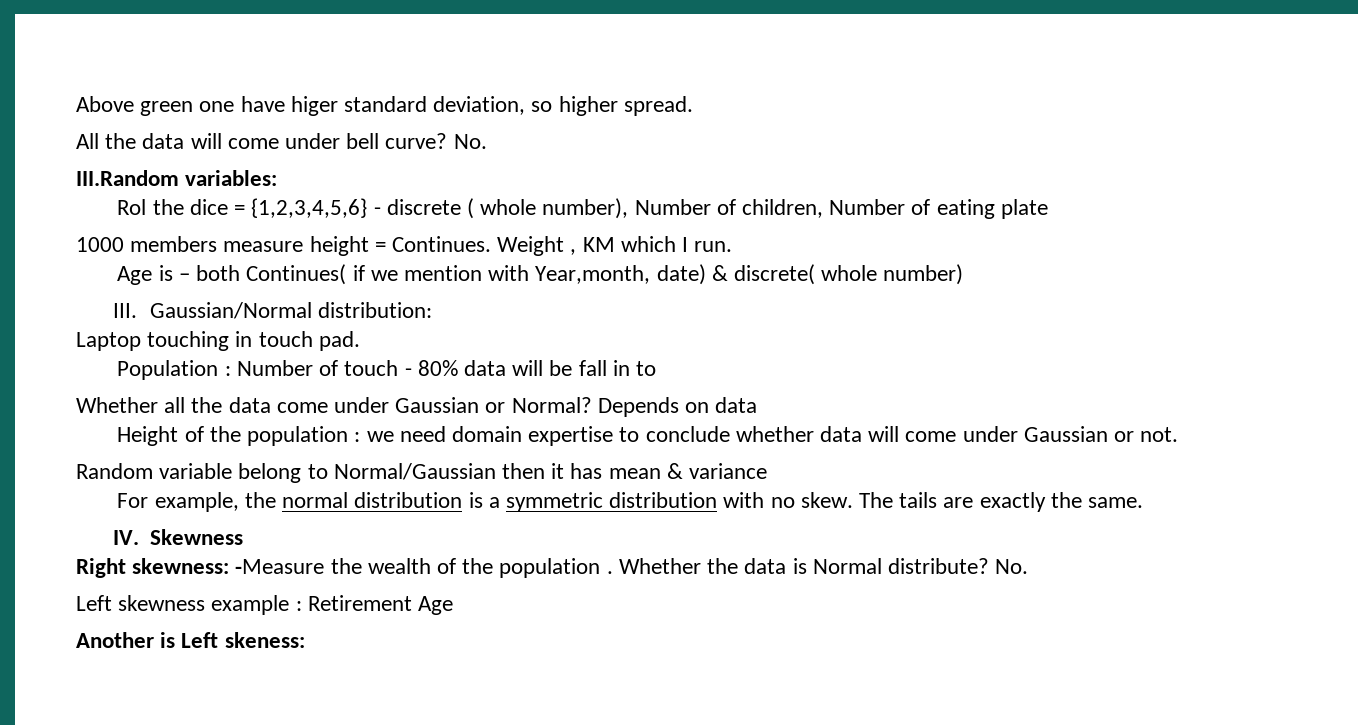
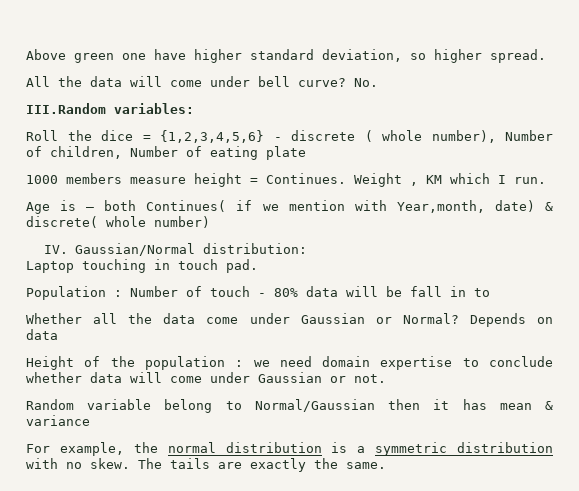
[290,96,338,116] higer -> [194,49,242,63] higher
[117,199,147,215] Rol -> [26,130,58,141] Roll
[112,303,137,318] III. -> [44,245,69,254] IV.
[112,529,244,545] [76,558,1029,578] [76,595,454,615] [76,632,305,648] // IV. Skewness // Right skewness: -Measure the wealth of the population . Whether the data is Normal distribute? No. // Left skewness example : Retirement Age // Another is Left skeness: -> (386, 465) none

